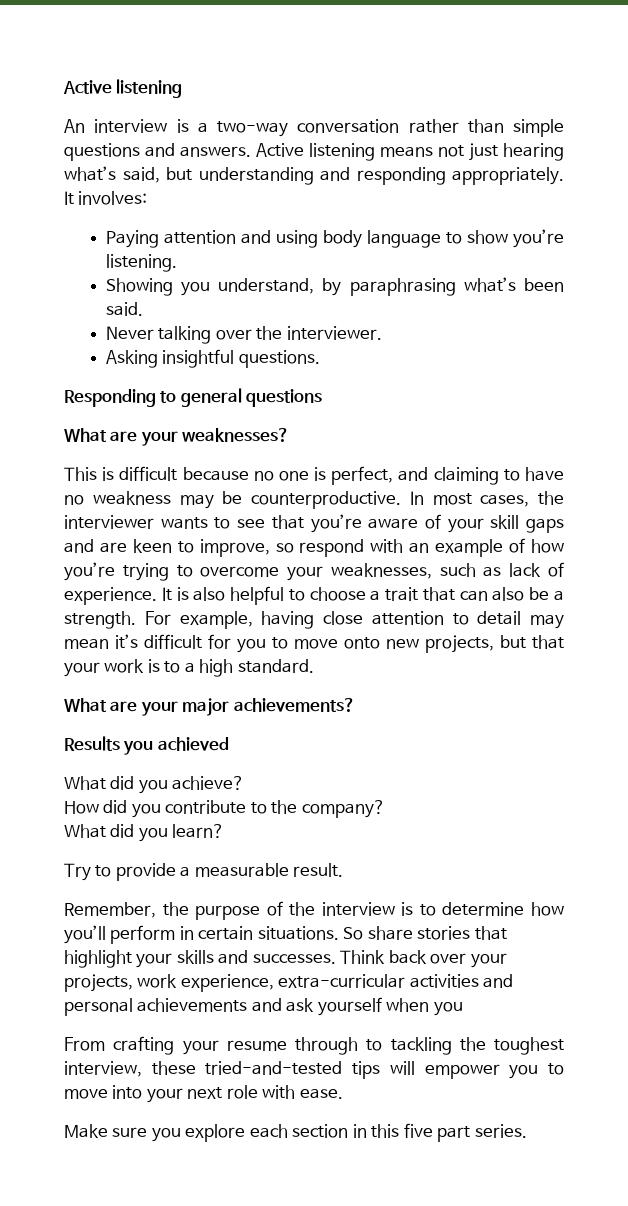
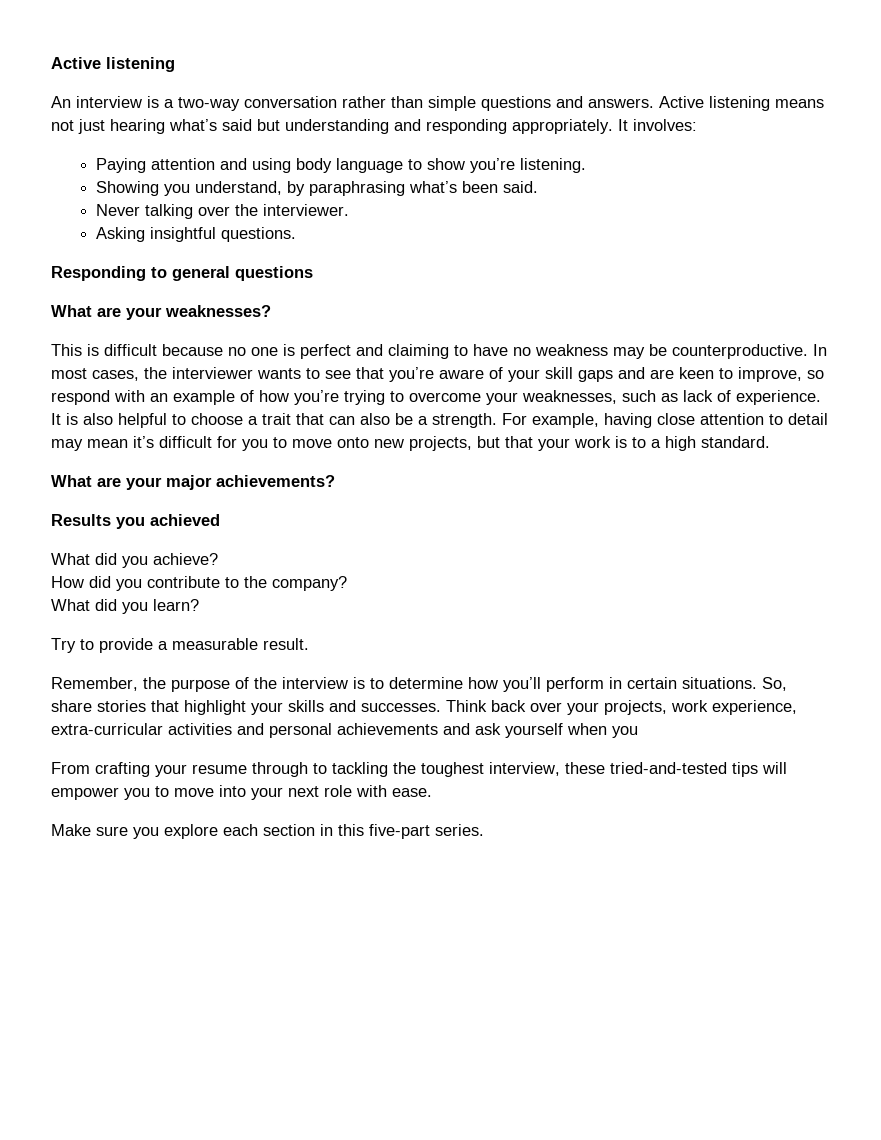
[122,167,160,183] said, -> [222,119,252,131] said
[331,466,394,485] perfect, -> [300,344,351,359] perfect
[343,927,364,940] So -> [762,677,787,691] So,
[403,1123,471,1142] five part -> [369,824,430,839] five-part

